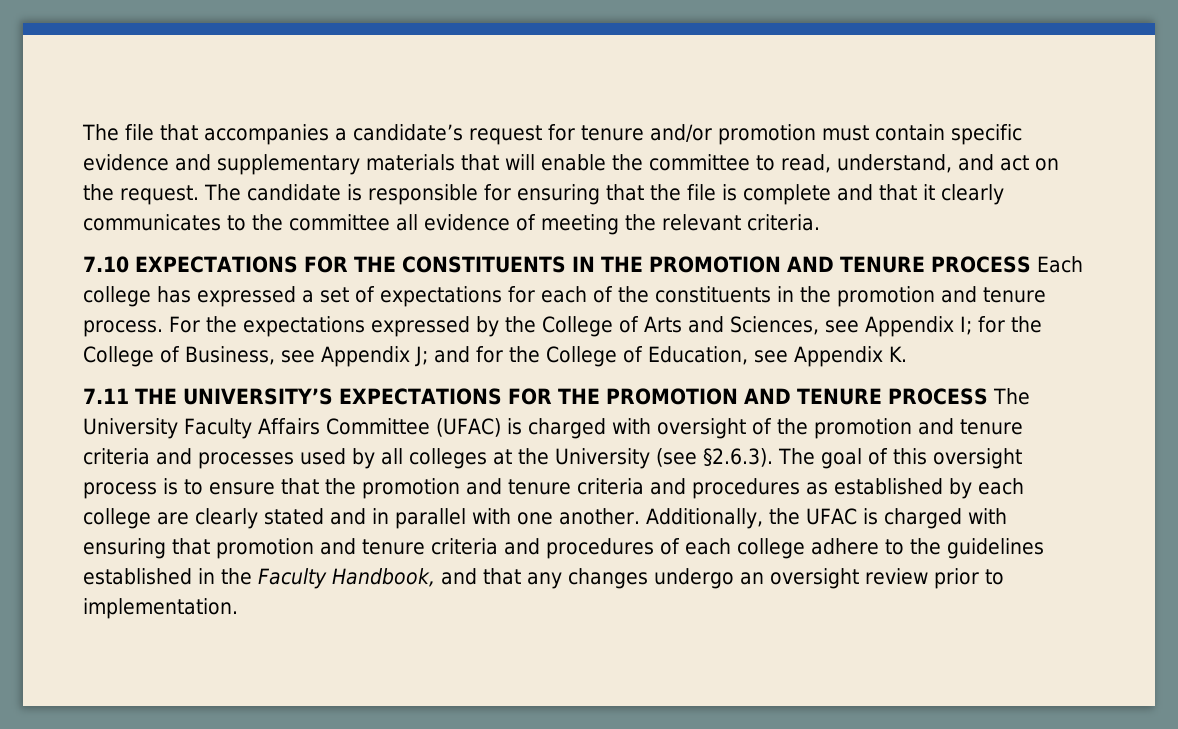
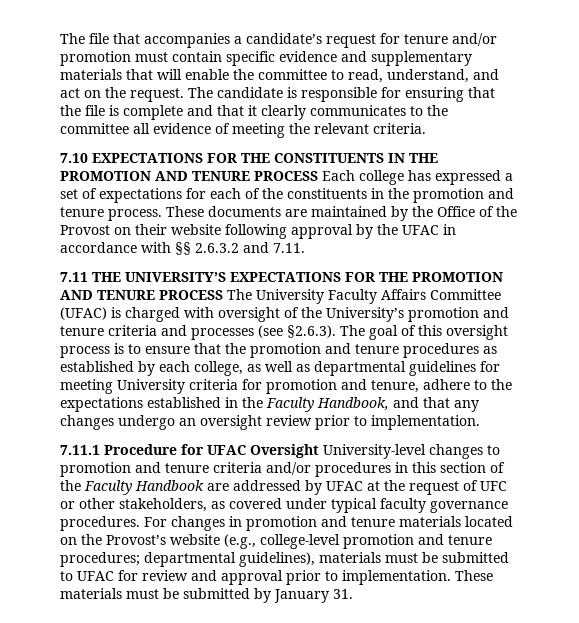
[169,316,1042,337] [83,346,907,367] For the expectations expressed by the College of Arts and Sciences, see Appendix I; for the College of Business, see Appendix J; and for the College of Education, see Appendix K. -> [166,206,517,221] [60,224,456,239] [60,242,305,255] These documents are maintained by the Office of the Provost on their website following approval by the UFAC in accordance with §§ 2.6.3.2 and 7.11.
(808, 426) none -> [326,307,404,322] University’s
[300,448,650,469] used by all colleges at the University -> (254, 334) none
[577,478,686,495] criteria and -> (399, 349) none
[83,508,1007,529] [83,538,805,559] college are clearly stated and in parallel with one another. Additionally, the UFAC is charged with ensuring that promotion and tenure criteria and procedures of each college -> [194,361,500,376] [60,379,419,394] college, as well as departmental guidelines for meeting University criteria for promotion and tenure,
[947,538,1044,559] guidelines -> [60,397,143,412] expectations
(238, 608) none -> [60,444,500,459] [60,462,505,477] [60,480,507,495] [60,498,508,513] [60,516,513,531] [60,534,492,549] [60,552,509,567] [60,570,493,585] [60,588,353,603] // 7.11.1 Procedure for UFAC Oversight University-level changes to promotion and tenure criteria and/or procedures in this section of the Faculty Handbook are addressed by UFAC at the request of UFC or other stakeholders, as covered under typical faculty governance procedures. For changes in promotion and tenure materials located on the Provost’s website (e.g., college-level promotion and tenure procedures; departmental guidelines), materials must be submitted to UFAC for review and approval prior to implementation. These materials must be submitted by January 31.

